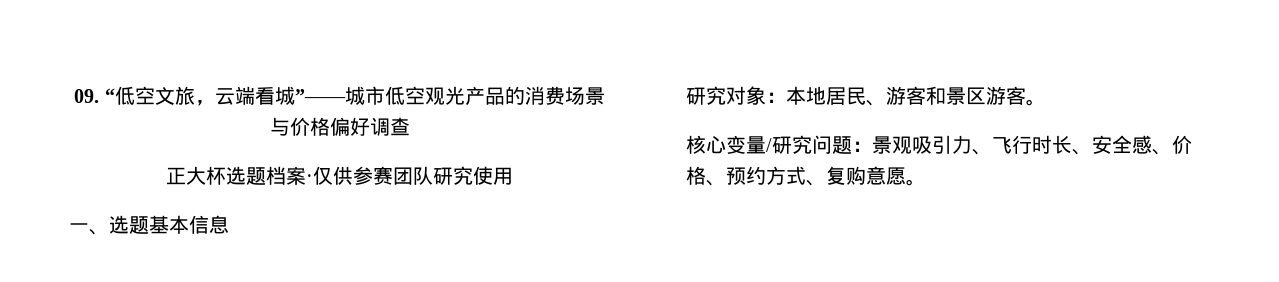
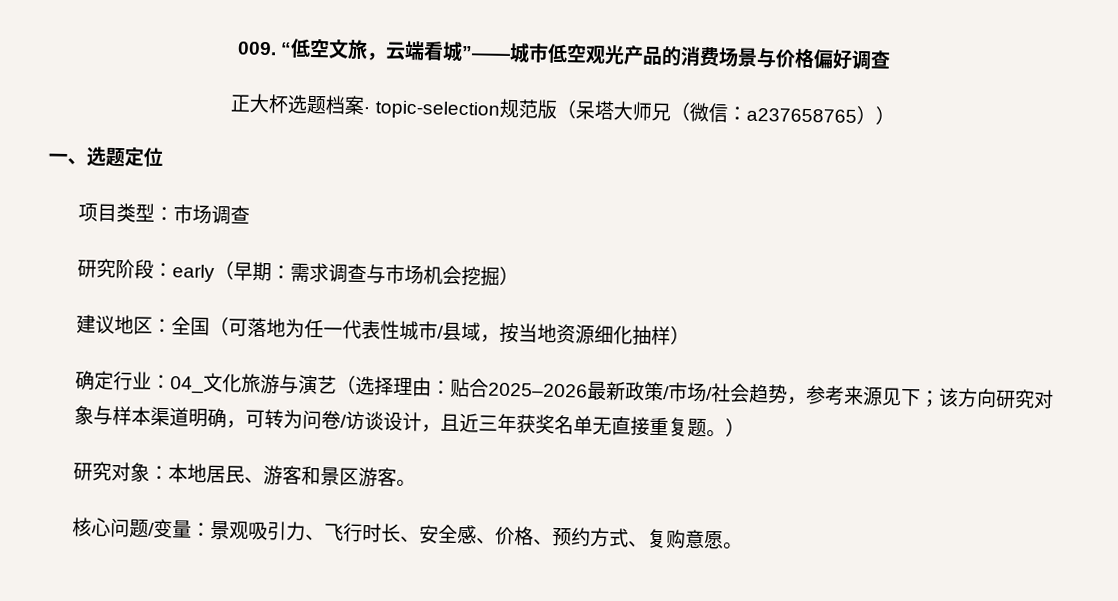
[74,89,100,103] 09. -> [236,41,277,56] 009.
[313,166,513,185] [69,215,229,235] 仅供参赛团队研究使用 // 一、选题基本信息 -> [374,98,895,126] [48,146,164,168] [78,203,251,225] [77,258,520,287] [76,314,691,346] [75,370,1055,410] [74,405,746,438] topic-selection规范版（呆塔大师兄（微信：a237658765）） // 一、选题定位 // 项目类型：市场调查 // 研究阶段：early（早期：需求调查与市场机会挖掘） // 建议地区：全国（可落地为任一代表性城市/县域，按当地资源细化抽样） // 确定行业：04_文化旅游与演艺（选择理由：贴合2025–2026最新政策/市场/社会趋势，参考来源见下；该方向研究对象与样本渠道明确，可转为问卷/访谈设计，且近三年获奖名单无直接重复题。）
[725,135,852,154] 变量/研究问题 -> [110,517,193,539] 问题/变量

